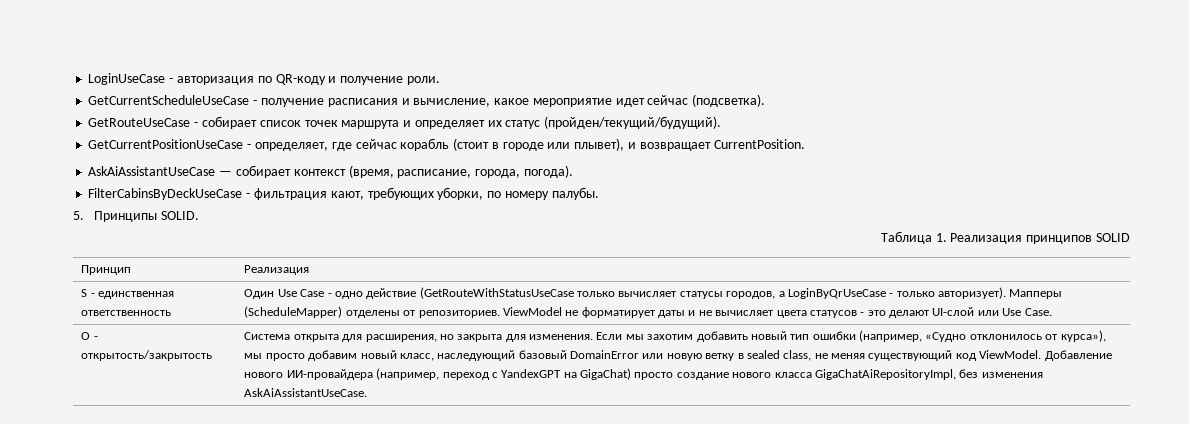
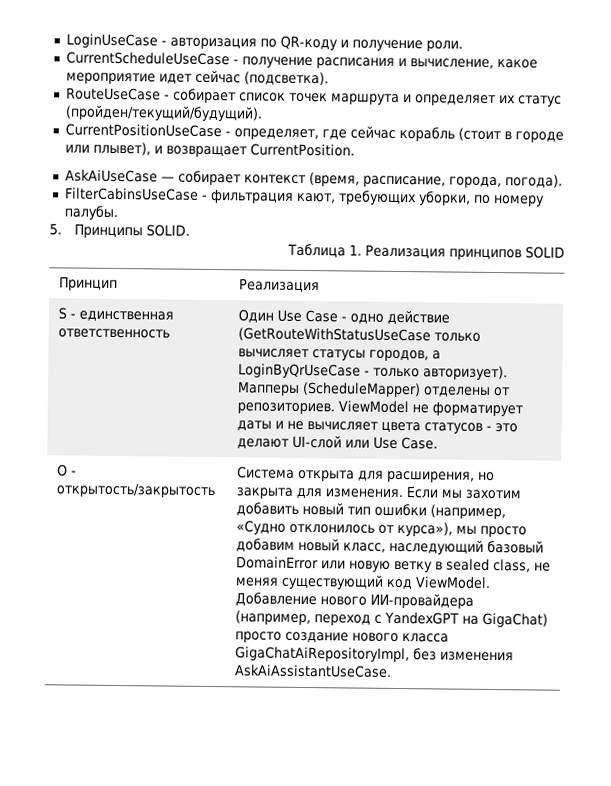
[88,95,250,105] GetCurrentScheduleUseCase -> [65,51,230,66] CurrentScheduleUseCase
[88,118,191,127] GetRouteUseCase -> [65,87,161,101] RouteUseCase
[88,139,244,149] GetCurrentPositionUseCase -> [64,123,222,138] CurrentPositionUseCase
[88,166,216,176] AskAiAssistantUseCase -> [64,169,158,183] AskAiUseCase
[88,188,243,200] FilterCabinsByDeckUseCase -> [64,187,199,201] FilterCabinsUseCase

